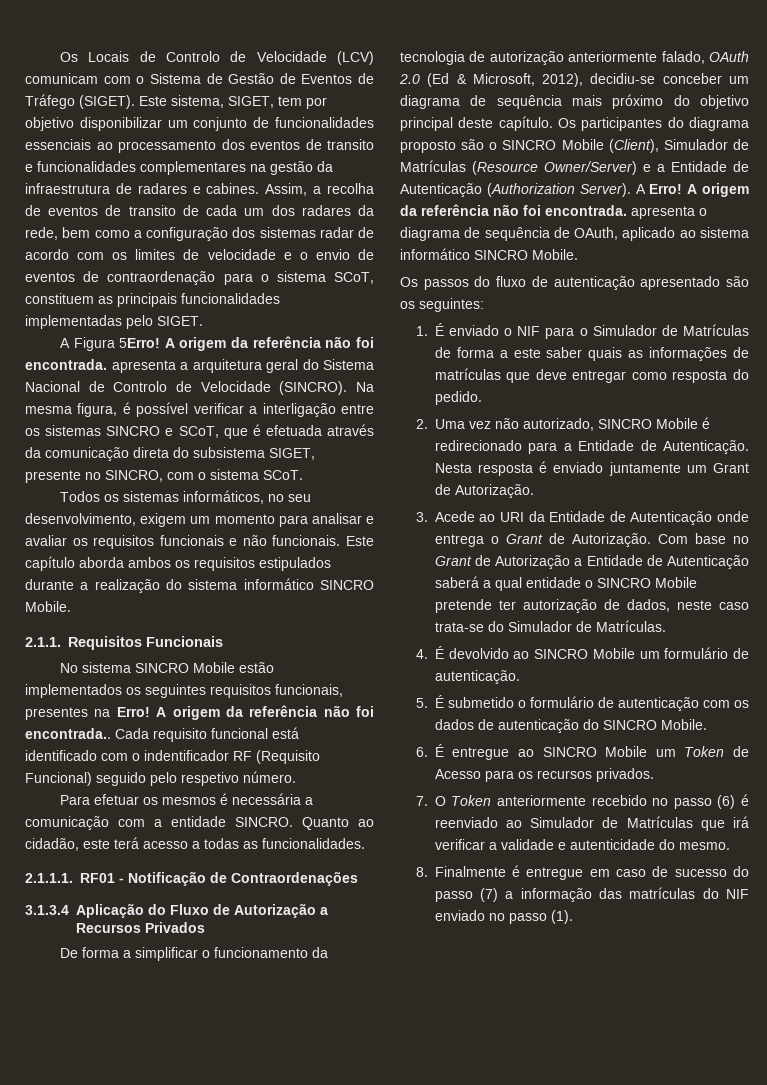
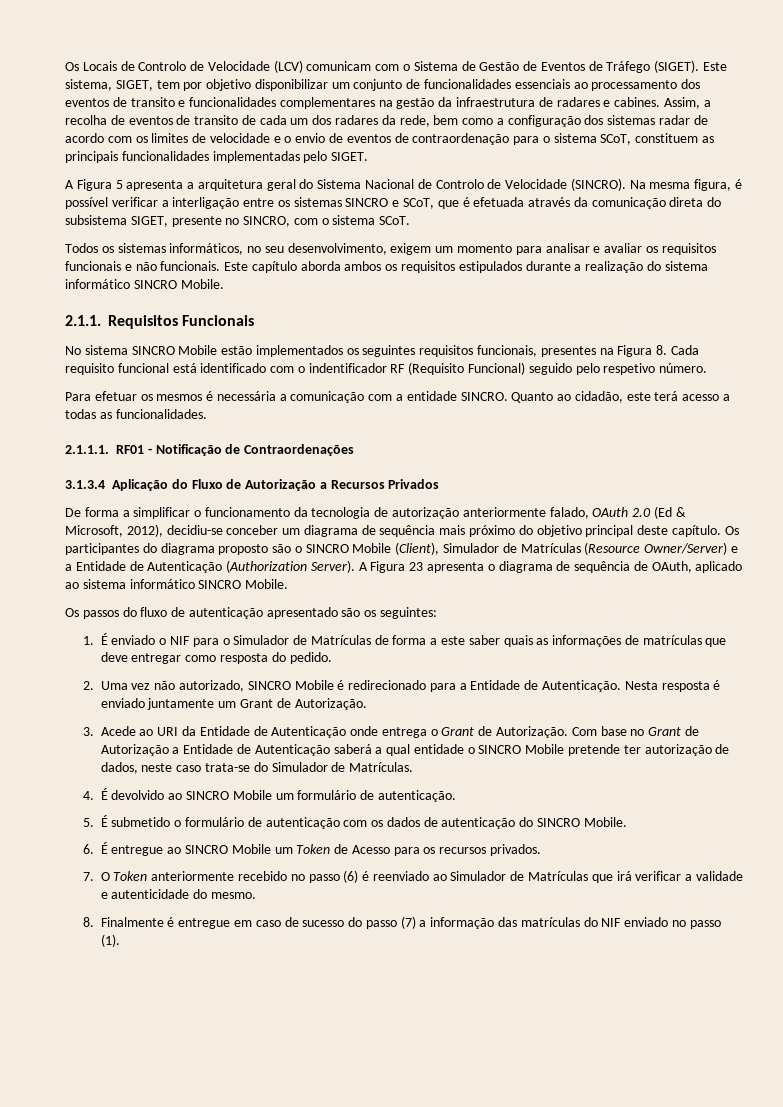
[119,336,374,351] [25,359,107,370] 5Erro! A origem da referência não foi encontrada. -> [115,180,123,189] 5
[116,705,374,720] [25,728,111,739] Erro! A origem da referência não foi encontrada.. -> [617,345,668,357] Figura 8.
[649,183,749,197] [400,204,627,216] Erro! A origem da referência não foi encontrada. -> [370,561,424,573] Figura 23

